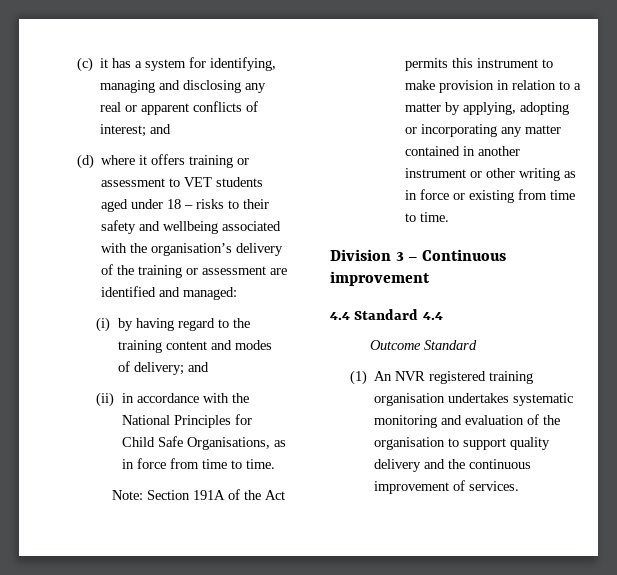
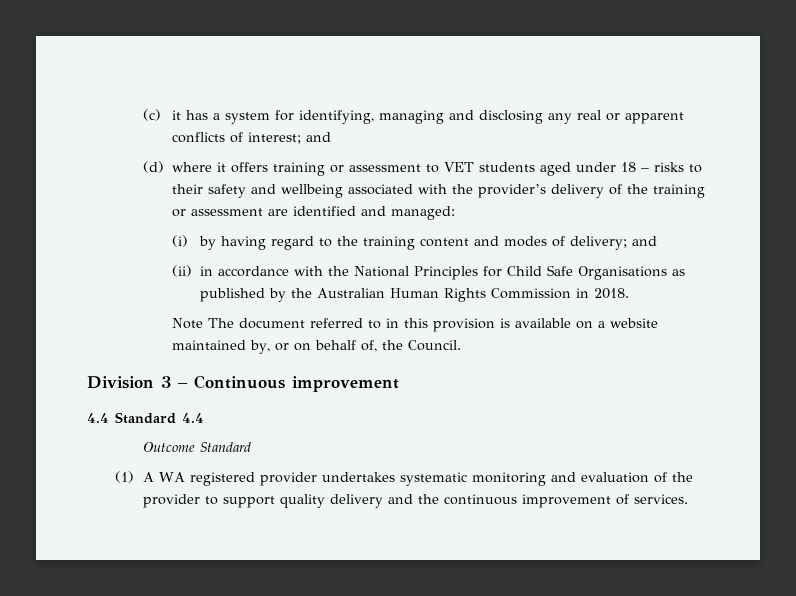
[150,243,232,256] organisation’s -> [477,184,546,198] provider’s
[186,437,286,450] [121,458,275,469] [112,489,285,500] [405,58,553,71] [405,80,581,93] [405,102,569,115] [405,124,561,137] [405,146,520,156] [405,168,576,181] [405,189,575,203] [405,212,449,222] Organisations, as in force from time to time. // Note: Section 191A of the Act permits this instrument to make provision in relation to a matter by applying, adopting or incorporating any matter contained in another instrument or other writing as in force or existing from time to time. -> [577,266,685,280] [199,288,629,302] [171,318,658,332] [171,340,461,354] Organisations as published by the Australian Human Rights Commission in 2018. // Note The document referred to in this provision is available on a website maintained by, or on behalf of, the Council.
[374,371,534,384] [374,393,446,406] An NVR registered training organisation -> [143,472,318,486] A WA registered provider
[374,437,446,450] organisation -> [143,494,201,508] provider

